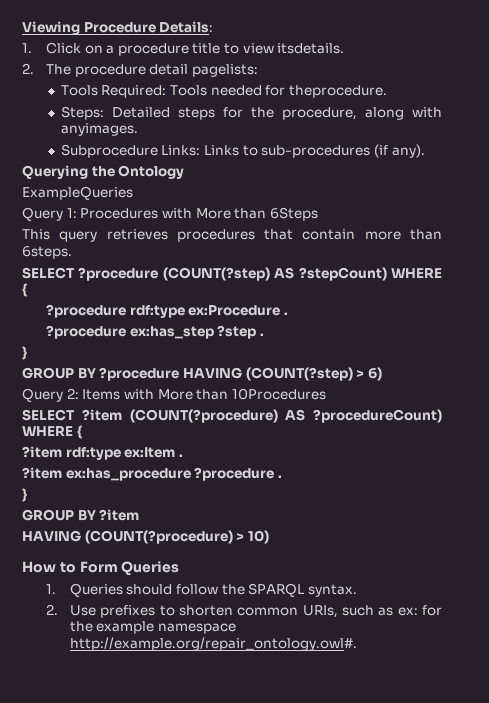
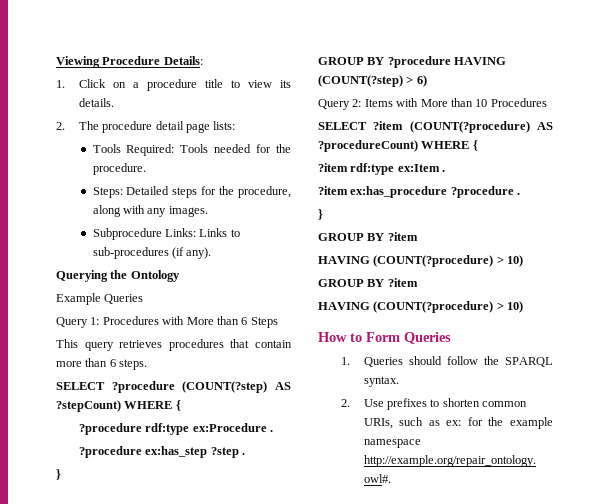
[277,43,345,54] itsdetails. -> [280,80,291,88] [78,98,114,107] its details.
[191,64,258,77] pagelists: -> [185,121,236,133] page lists:
[288,85,387,98] theprocedure. -> [276,144,291,153] [92,163,146,175] the procedure.
[60,123,138,136] anyimages. -> [147,206,208,217] any images.
[22,186,133,200] ExampleQueries -> [56,293,144,305] Example Queries
[269,207,318,221] 6Steps -> [241,317,278,328] 6 Steps
[22,246,72,259] 6steps. -> [109,359,148,370] 6 steps.
[231,388,326,400] 10Procedures -> [475,98,547,107] 10 Procedures
(269, 537) none -> [318,278,418,287] [318,301,524,313] // GROUP BY ?item // HAVING (COUNT(?procedure) > 10)

